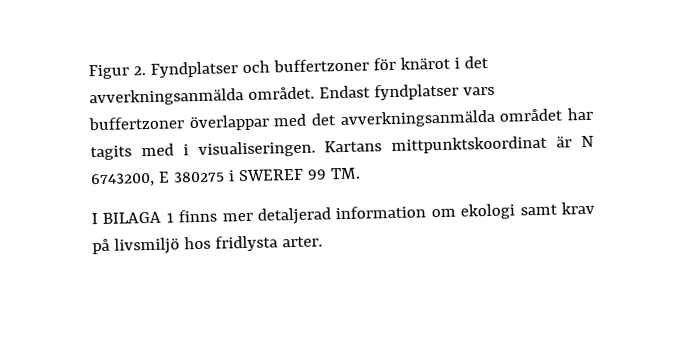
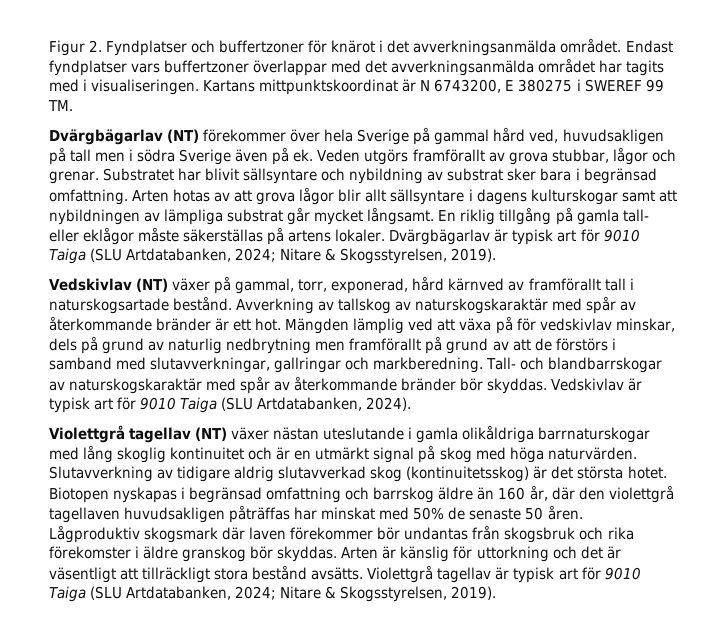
[91,201,595,225] [92,235,323,255] I BILAGA 1 finns mer detaljerad information om ekologi samt krav på livsmiljö hos fridlysta arter. -> [49,127,664,145] [49,147,676,165] [49,168,657,184] [49,187,677,205] [49,207,649,225] [49,227,640,245] [49,248,497,264] [49,276,634,294] [49,296,637,314] [49,316,675,334] [49,336,616,354] [49,357,663,373] [49,376,643,394] [49,397,412,413] [49,425,651,443] [49,445,637,463] [49,466,667,482] [49,485,674,503] [49,505,583,523] [49,525,634,543] [49,546,621,562] [49,565,641,583] [49,586,497,602] Dvärgbägarlav (NT) förekommer över hela Sverige på gammal hård ved, huvudsakligen på tall men i södra Sverige även på ek. Veden utgörs framförallt av grova stubbar, lågor och grenar. Substratet har blivit sällsyntare och nybildning av substrat sker bara i begränsad omfattning. Arten hotas av att grova lågor blir allt sällsyntare i dagens kulturskogar samt att nybildningen av lämpliga substrat går mycket långsamt. En riklig tillgång på gamla tall- eller eklågor måste säkerställas på artens lokaler. Dvärgbägarlav är typisk art för 9010 Taiga (SLU Artdatabanken, 2024; Nitare & Skogsstyrelsen, 2019). // Vedskivlav (NT) växer på gammal, torr, exponerad, hård kärnved av framförallt tall i naturskogsartade bestånd. Avverkning av tallskog av naturskogskaraktär med spår av återkommande bränder är ett hot. Mängden lämplig ved att växa på för vedskivlav minskar, dels på grund av naturlig nedbrytning men framförallt på grund av att de förstörs i samband med slutavverkningar, gallringar och markberedning. Tall- och blandbarrskogar av naturskogskaraktär med spår av återkommande bränder bör skyddas. Vedskivlav är typisk art för 9010 Taiga (SLU Artdatabanken, 2024). // Violettgrå tagellav (NT) växer nästan uteslutande i gamla olikåldriga barrnaturskogar med lång skoglig kontinuitet och är en utmärkt signal på skog med höga naturvärden. Slutavverkning av tidigare aldrig slutavverkad skog (kontinuitetsskog) är det största hotet. Biotopen nyskapas i begränsad omfattning och barrskog äldre än 160 år, där den violettgrå tagellaven huvudsakligen påträffas har minskat med 50% de senaste 50 åren. Lågproduktiv skogsmark där laven förekommer bör undantas från skogsbruk och rika förekomster i äldre granskog bör skyddas. Arten är känslig för uttorkning och det är väsentligt att tillräckligt stora bestånd avsätts. Violettgrå tagellav är typisk art för 9010 Taiga (SLU Artdatabanken, 2024; Nitare & Skogsstyrelsen, 2019).

